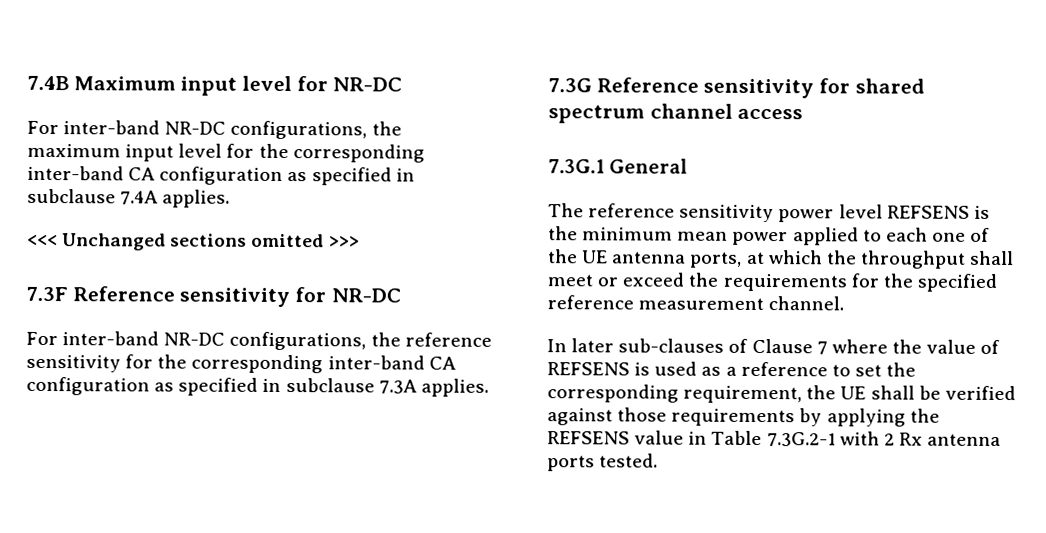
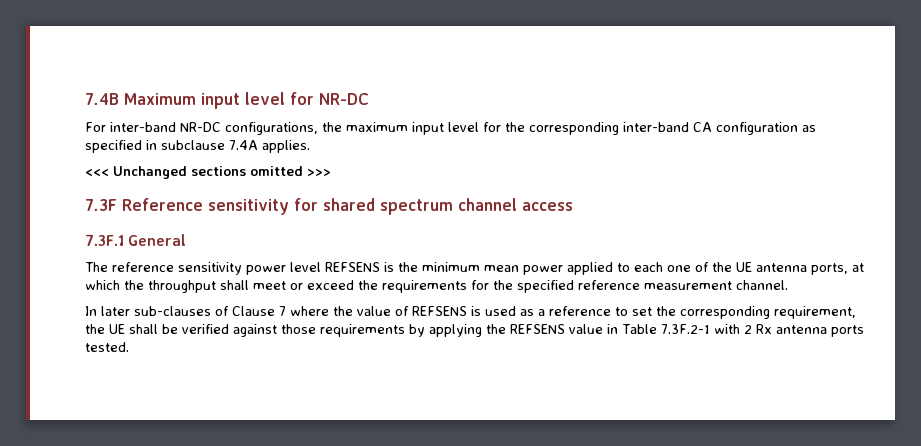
[330,288,401,303] [26,331,492,351] [26,354,456,374] [26,376,489,397] [548,77,850,99] NR-DC // For inter-band NR-DC configurations, the reference sensitivity for the corresponding inter-band CA configuration as specified in subclause 7.3A applies. // 7.3G Reference sensitivity for -> (318, 204) none
[548,159,605,174] 7.3G.1 -> [85,234,124,246] 7.3F.1
[766,432,836,447] 7.3G.2-1 -> [660,324,710,334] 7.3F.2-1

